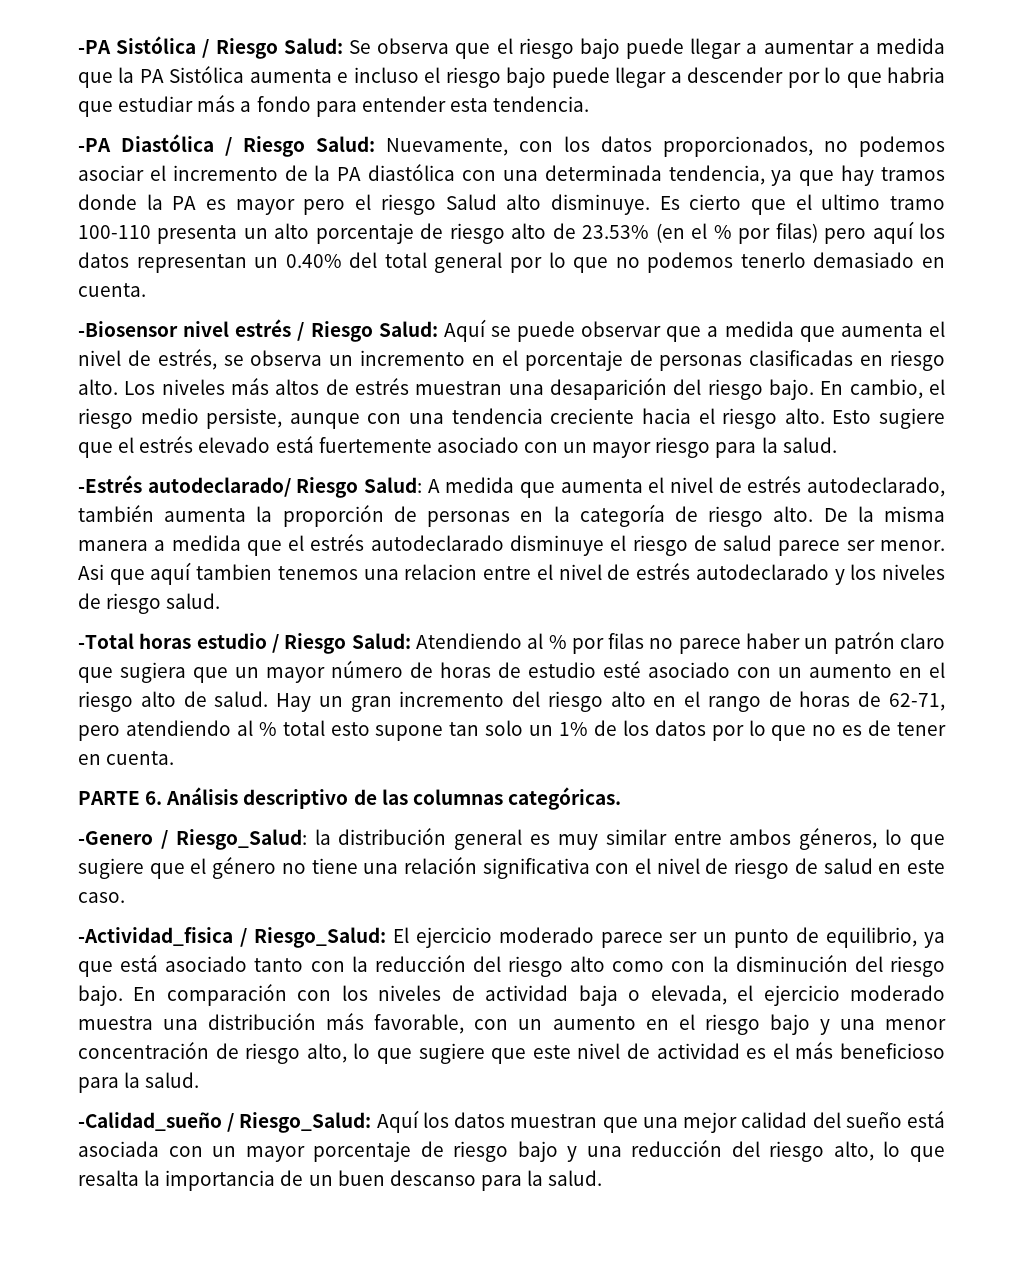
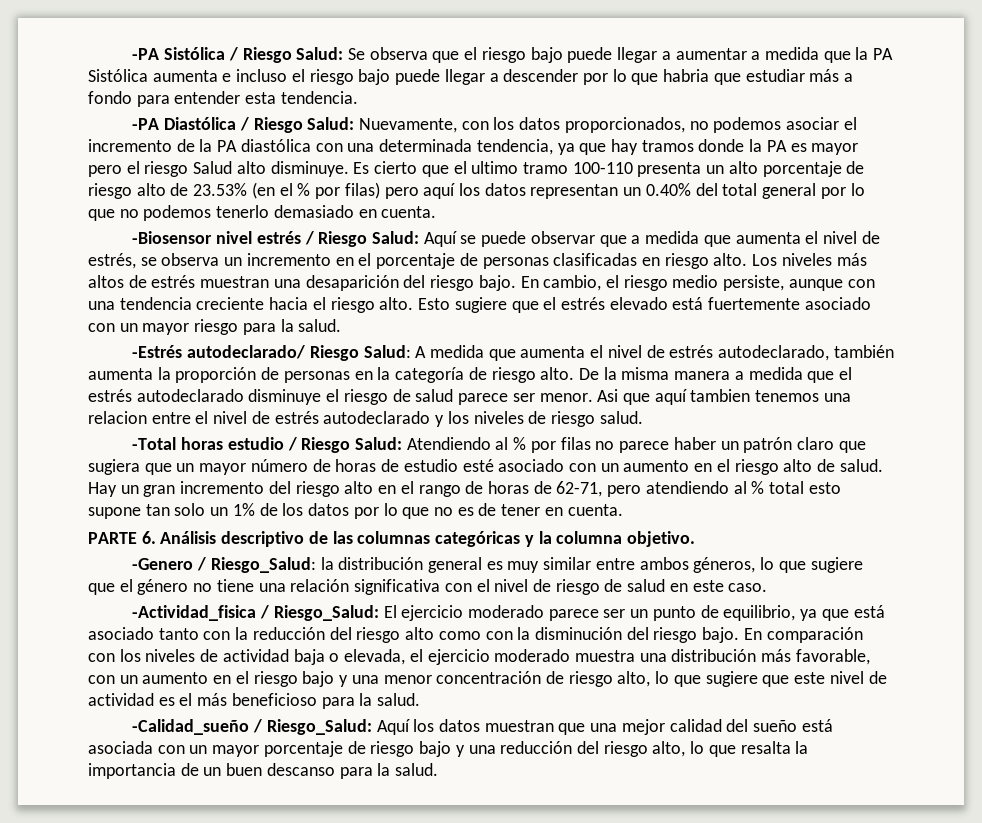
[507,787,621,810] categóricas. -> [435,531,695,547] categóricas y la columna objetivo.

